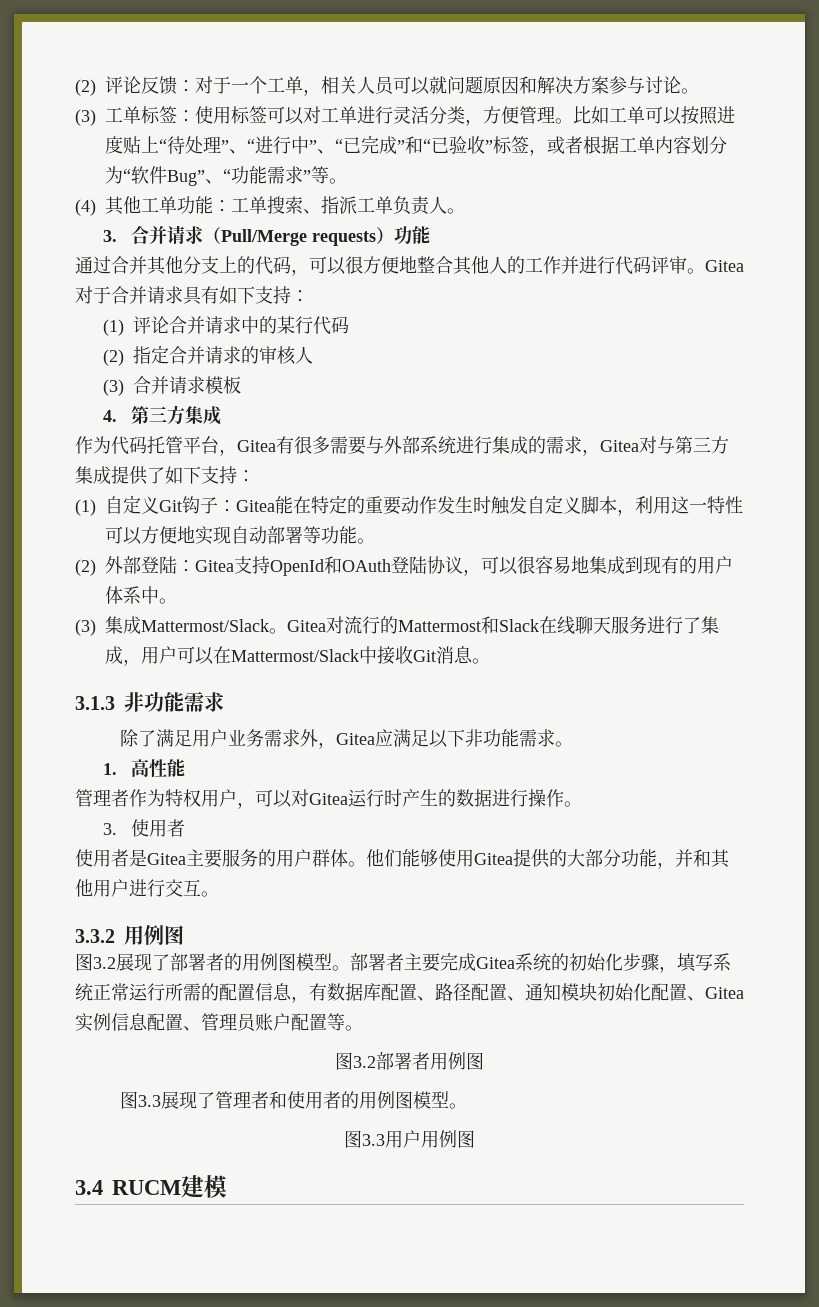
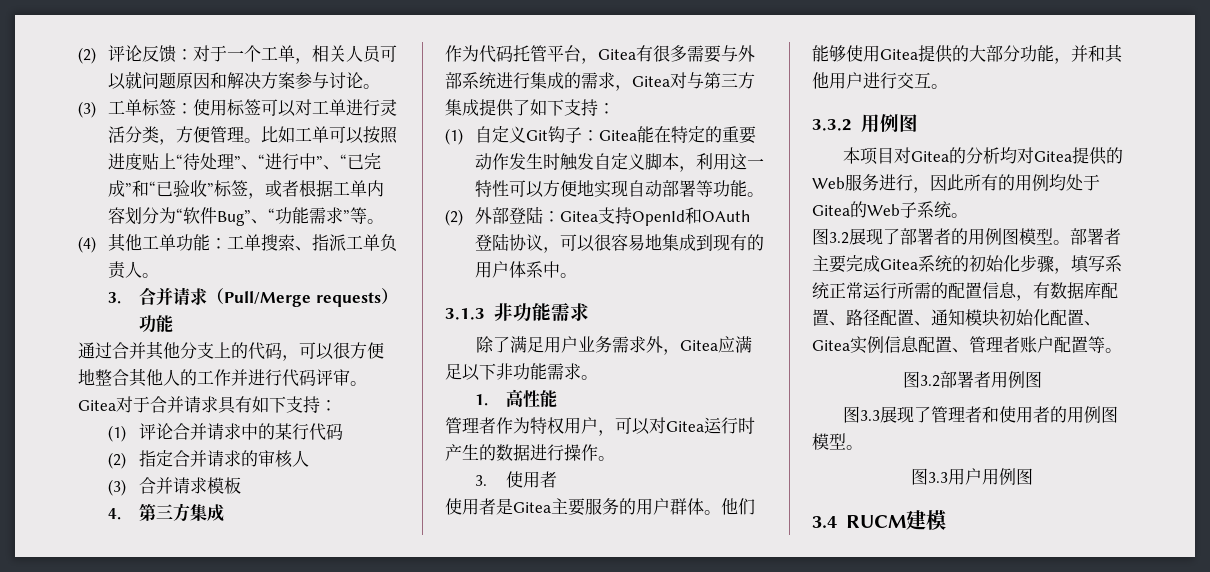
[75,616,719,636] [105,646,490,666] // (3)集成Mattermost/Slack。Gitea对流行的Mattermost和Slack在线聊天服务进行了集成，用户可以在Mattermost/Slack中接收Git消息。 -> (578, 275) none
(184, 935) none -> [843,147,1124,165] [812,174,1100,193] [812,201,968,218] // 本项目对Gitea的分析均对Gitea提供的Web服务进行，因此所有的用例均处于Gitea的Web子系统。
[237,1013,257,1032] 员 -> [1003,336,1020,353] 者

